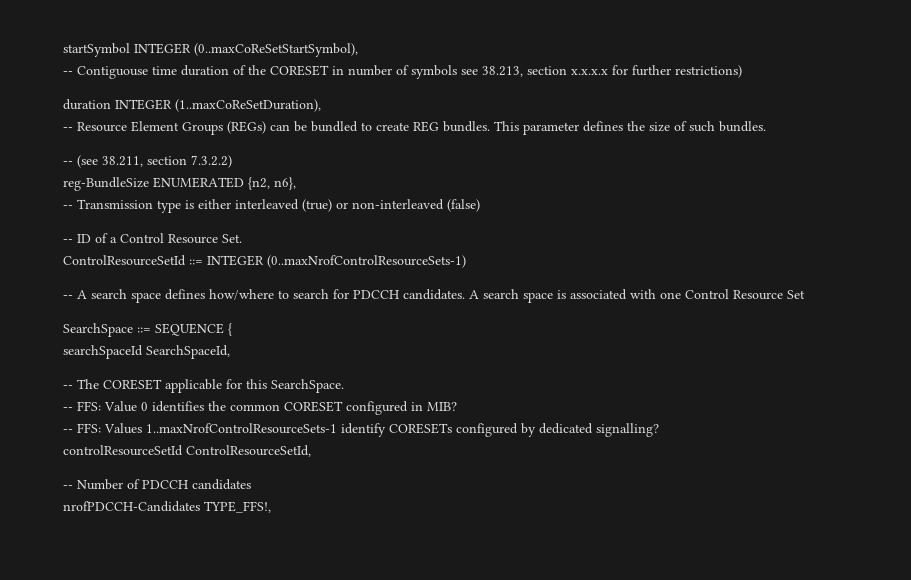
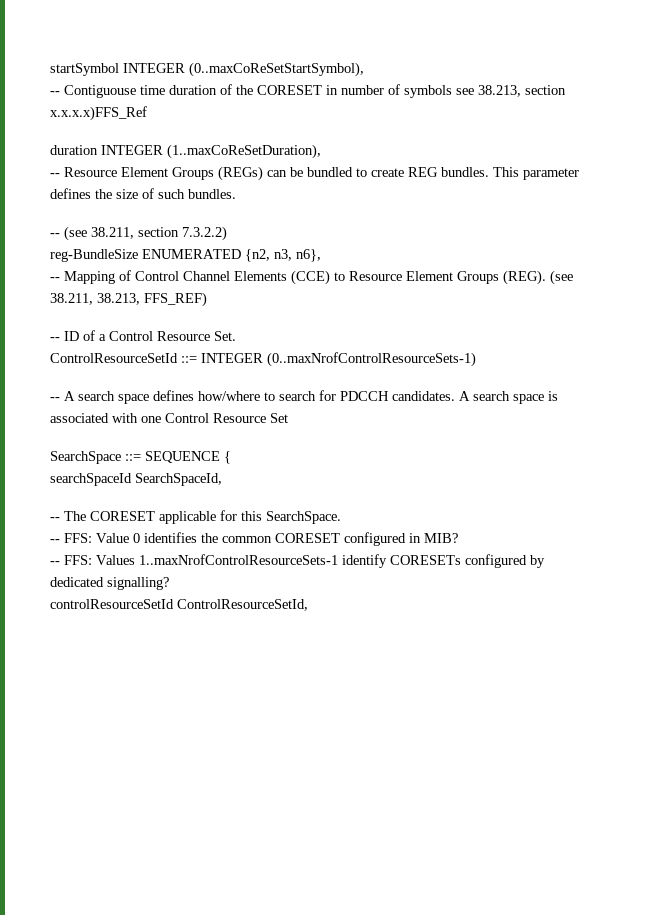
[571,65,742,78] x.x.x.x for further restrictions) -> [50,106,147,121] x.x.x.x)FFS_Ref
(270, 183) none -> [274,249,292,261] n3,
[77,199,480,213] Transmission type is either interleaved (true) or non-interleaved (false) -> [64,270,573,285] [50,292,207,307] Mapping of Control Channel Elements (CCE) to Resource Element Groups (REG). (see 38.211, 38.213, FFS_REF)
[63,479,251,490] [63,501,271,513] // -- Number of PDCCH candidates // nrofPDCCH-Candidates TYPE_FFS!, -> (308, 605) none

